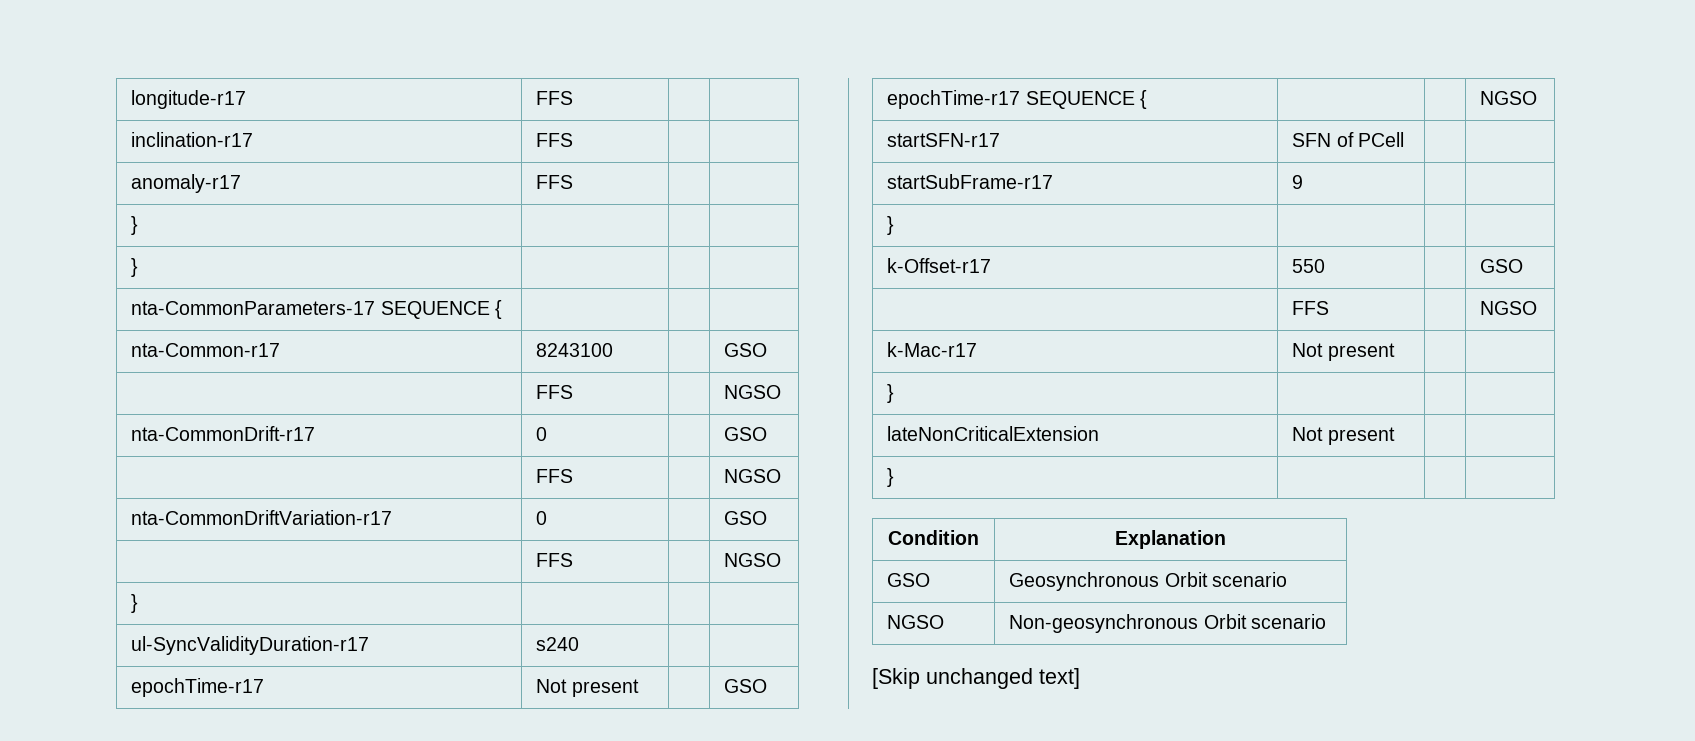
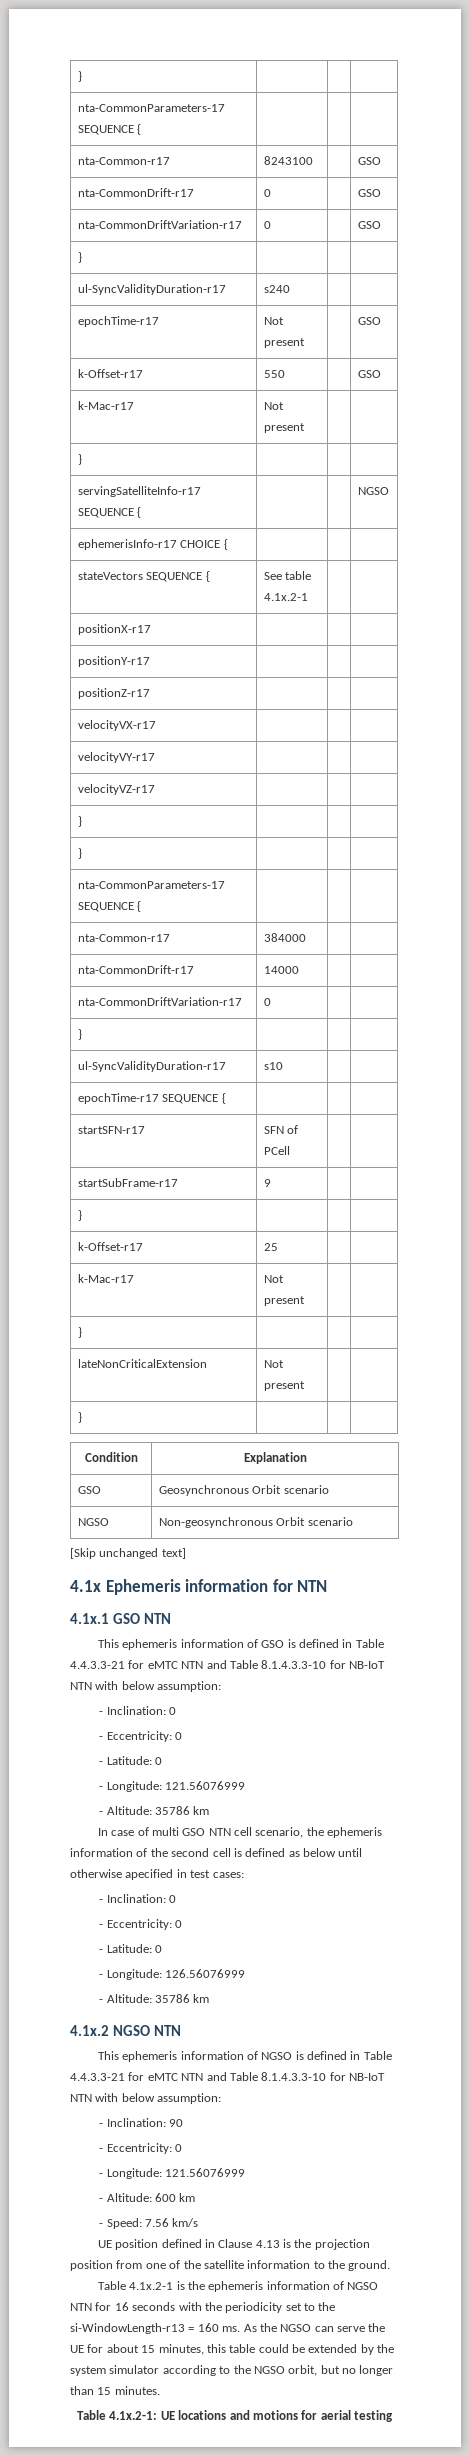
[131,90,247,109] [536,91,574,105] [131,132,254,147] [536,133,574,147] [131,174,242,193] [536,175,574,189] longitude-r17 | FFS | | // inclination-r17 | FFS | | // anomaly-r17 | FFS -> [77,71,82,82] [77,104,225,112] [77,124,142,135] [77,157,170,165] [263,156,313,165] [357,157,381,165] [77,188,194,197] [263,189,271,197] [357,189,381,197] [77,220,242,229] [263,221,271,229] [357,221,381,229] [77,252,82,263] [77,284,226,295] [263,285,290,293] [77,316,159,327] [263,317,284,325] [263,338,305,348] [357,317,381,325] [77,369,143,378] [263,370,285,378] [357,370,381,378] [77,401,134,410] [263,402,284,410] [263,423,305,433] [77,454,82,465] [77,486,201,497] [77,507,142,518] [357,487,389,495] [77,539,228,550] [77,571,210,582] [263,571,312,580] [263,593,308,601] [77,624,151,635] [77,656,150,667] [77,688,150,699] [77,720,156,731] [77,752,155,763] [77,784,155,795] } | | | // nta-CommonParameters-17 SEQUENCE { | | | // nta-Common-r17 | 8243100 | | GSO // nta-CommonDrift-r17 | 0 | | GSO // nta-CommonDriftVariation-r17 | 0 | | GSO // } | | | // ul-SyncValidityDuration-r17 | s240 | | // epochTime-r17 | Not present | | GSO // k-Offset-r17 | 550 | | GSO // k-Mac-r17 | Not present | | // } | | | // servingSatelliteInfo-r17 SEQUENCE { | | | NGSO // ephemerisInfo-r17 CHOICE { | | | // stateVectors SEQUENCE { | See table 4.1x.2-1 | | // positionX-r17 | | | // positionY-r17 | | | // positionZ-r17 | | | // velocityVX-r17 | | | // velocityVY-r17 | | | // velocityVZ-r17 |
[536,343,614,357] [724,343,768,357] [536,385,574,399] [724,385,782,399] [131,426,316,441] [536,427,548,441] [724,427,768,441] [536,469,574,483] [724,469,782,483] [131,510,393,525] [536,511,548,525] [724,511,768,525] [536,553,574,567] [724,553,782,567] [131,594,139,613] [131,636,370,655] [536,637,580,651] [131,678,265,697] [536,679,639,697] [724,679,768,693] 8243100 | | GSO // | FFS | | NGSO // nta-CommonDrift-r17 | 0 | | GSO // | FFS | | NGSO // nta-CommonDriftVariation-r17 | 0 | | GSO // | FFS | | NGSO // } | | | // ul-SyncValidityDuration-r17 | s240 | | // epochTime-r17 | Not present | | GSO -> [263,933,306,942] [77,965,194,974] [263,966,299,974] [77,997,242,1006] [263,998,271,1006] [77,1029,82,1040] [77,1061,226,1072] [263,1062,283,1070] 384000 | | // nta-CommonDrift-r17 | 14000 | | // nta-CommonDriftVariation-r17 | 0 | | // } | | | // ul-SyncValidityDuration-r17 | s10 | |
[1480,91,1538,105] NGSO -> (226, 1098) none
[1292,259,1326,273] [1480,259,1524,273] [1292,301,1330,315] [1480,301,1538,315] 550 | | GSO // | FFS | | NGSO -> [263,1243,278,1251] 25 | |
(1080, 678) none -> [70,1579,328,1595] [70,1613,171,1624] [97,1639,384,1650] [70,1660,385,1669] [70,1681,222,1692] [99,1706,176,1715] [99,1731,182,1742] [99,1756,162,1765] [99,1781,245,1792] [99,1806,210,1815] [97,1827,383,1838] [70,1848,363,1857] [70,1869,244,1880] [99,1894,176,1903] [99,1919,182,1930] [99,1944,162,1953] [99,1969,245,1980] [99,1994,210,2003] [70,2025,181,2036] [97,2051,392,2062] [70,2072,385,2081] [70,2093,222,2104] [99,2118,183,2127] [99,2143,182,2154] [99,2168,245,2179] [99,2193,196,2202] [99,2218,199,2229] [97,2239,370,2250] [70,2260,391,2271] [97,2281,379,2292] [70,2302,336,2313] [70,2323,386,2334] [70,2344,395,2355] [70,2365,394,2376] [70,2386,160,2395] [77,2410,393,2422] // 4.1x Ephemeris information for NTN // 4.1x.1 GSO NTN // This ephemeris information of GSO is defined in Table 4.4.3.3-21 for eMTC NTN and Table 8.1.4.3.3-10 for NB-IoT NTN with below assumption: // - Inclination: 0 // - Eccentricity: 0 // - Latitude: 0 // - Longitude: 121.56076999 // - Altitude: 35786 km // In case of multi GSO NTN cell scenario, the ephemeris information of the second cell is defined as below until otherwise apecified in test cases: // - Inclination: 0 // - Eccentricity: 0 // - Latitude: 0 // - Longitude: 126.56076999 // - Altitude: 35786 km // 4.1x.2 NGSO NTN // This ephemeris information of NGSO is defined in Table 4.4.3.3-21 for eMTC NTN and Table 8.1.4.3.3-10 for NB-IoT NTN with below assumption: // - Inclination: 90 // - Eccentricity: 0 // - Longitude: 121.56076999 // - Altitude: 600 km // - Speed: 7.56 km/s // UE position defined in Clause 4.13 is the projection position from one of the satellite information to the ground. // Table 4.1x.2-1 is the ephemeris information of NGSO NTN for 16 seconds with the periodicity set to the si-WindowLength-r13 = 160 ms. As the NGSO can serve the UE for about 15 minutes, this table could be extended by the system simulator according to the NGSO orbit, but no longer than 15 minutes. // Table 4.1x.2-1: UE locations and motions for aerial testing

